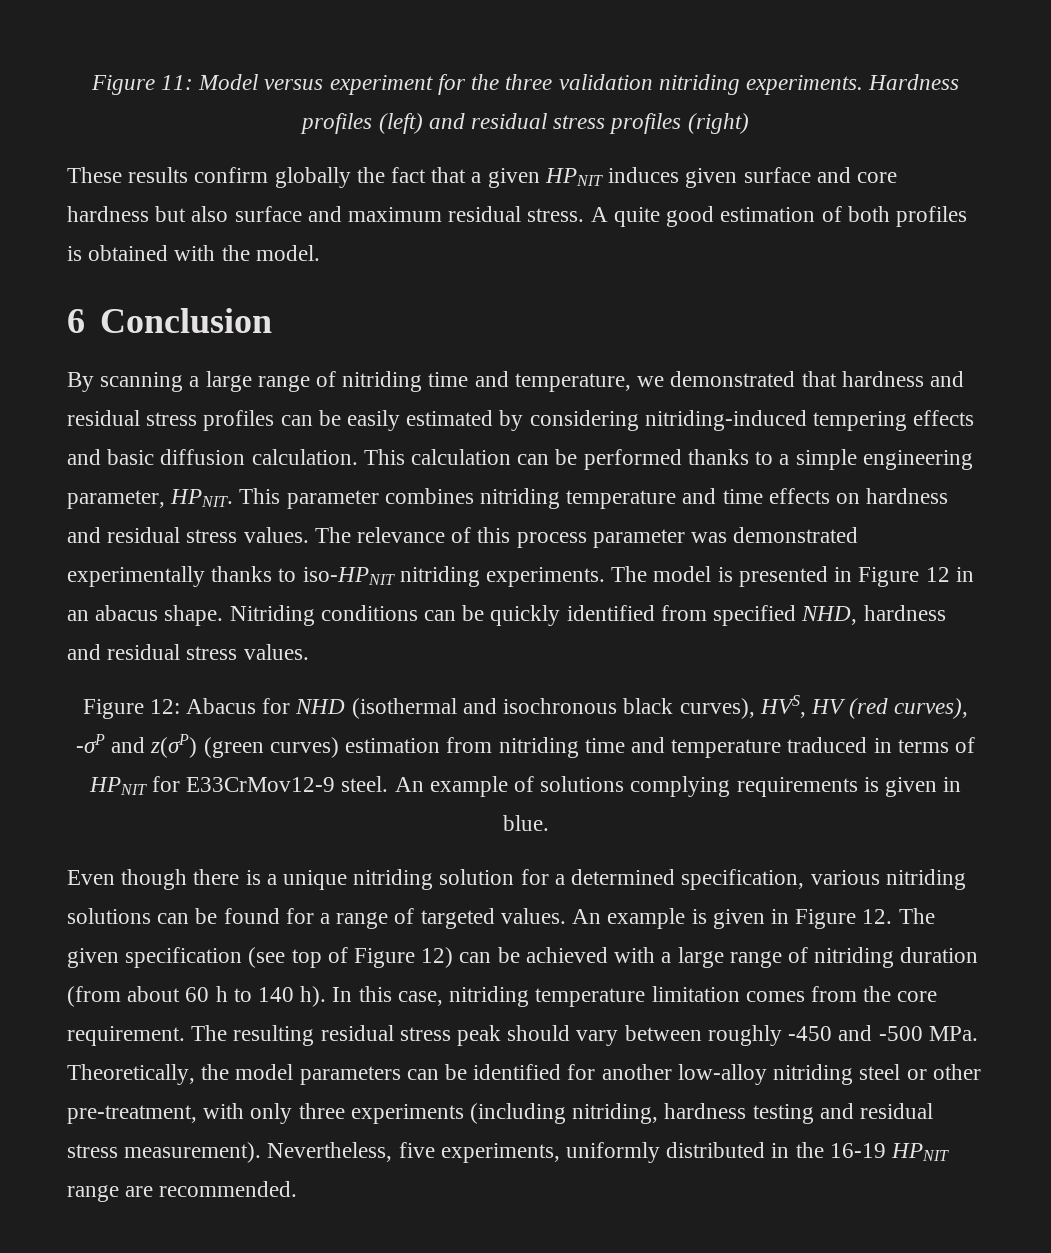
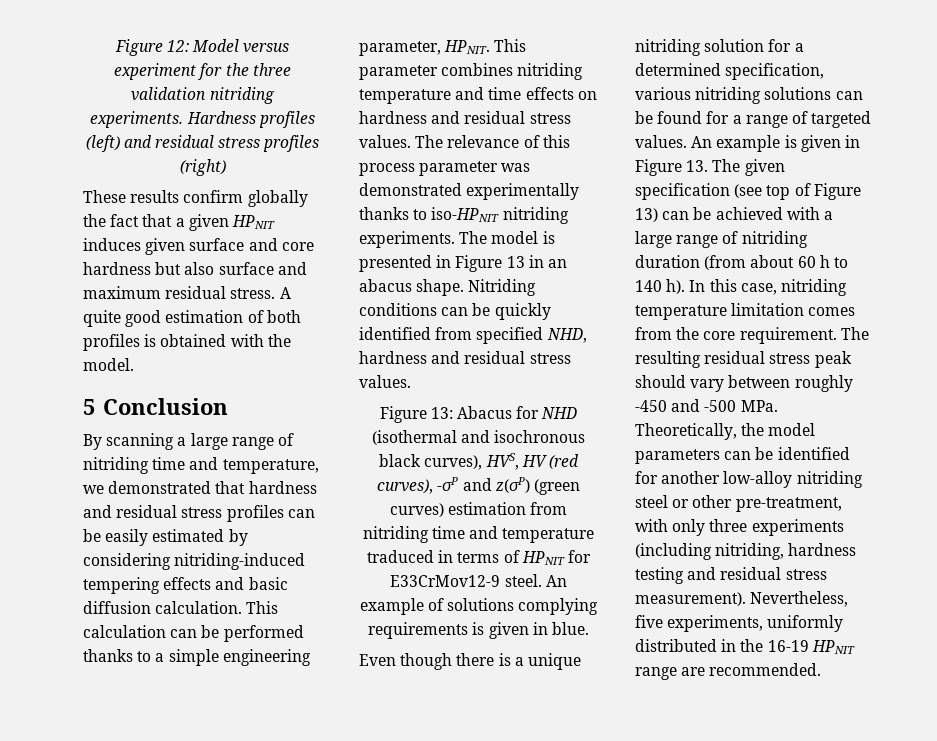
[90,75,194,95] Figure 11: -> [114,39,189,56] Figure 12:
[67,309,85,333] 6 -> [83,399,95,415] 5
[925,567,950,582] 12 -> [506,256,525,268] 13
[149,699,180,714] 12: -> [430,407,453,419] 13:
[862,909,893,924] 12. -> [686,160,709,172] 13.
[421,947,454,968] 12) -> [635,208,658,222] 13)

